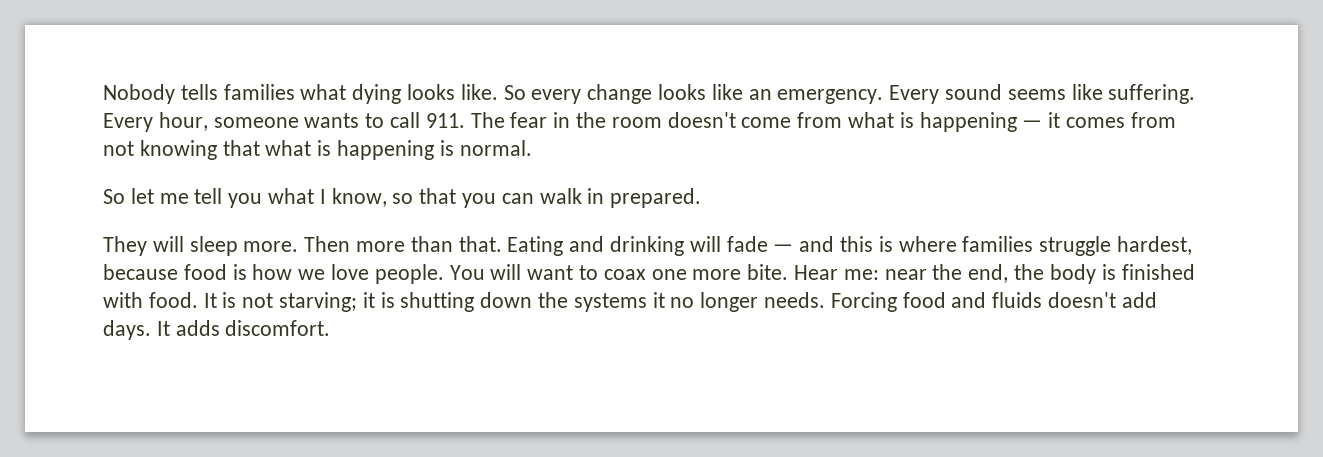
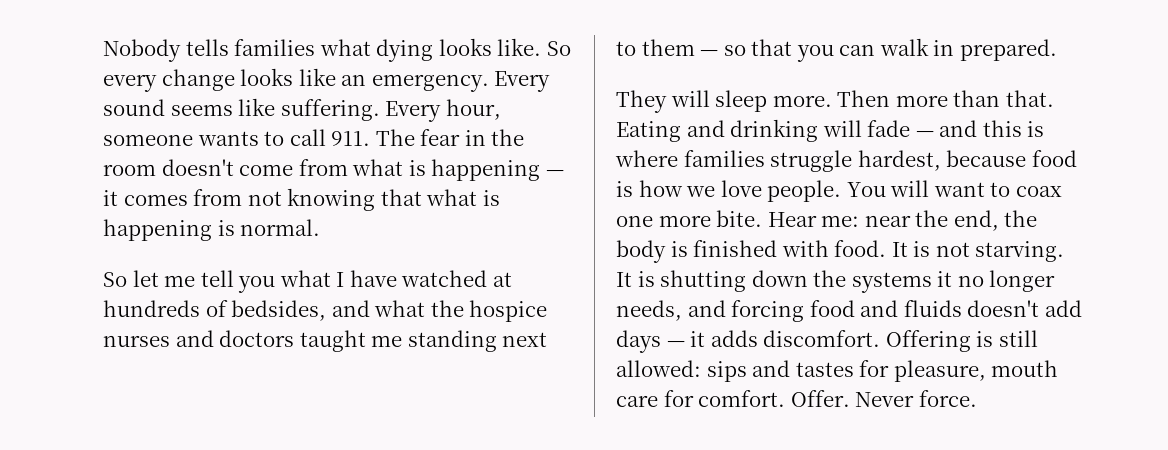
[331,188,387,207] know, -> [349,270,512,287] [103,300,548,322] [103,330,548,352] [616,39,719,56] have watched at hundreds of bedsides, and what the hospice nurses and doctors taught me standing next to them —
[279,292,375,312] starving; it -> [975,241,1065,262] [616,272,632,287] starving. It
[764,292,897,312] needs. Forcing -> [616,300,805,322] needs, and forcing
[103,320,331,340] days. It adds discomfort. -> [616,330,1038,353] [616,360,1059,382] [616,390,977,407] days — it adds discomfort. Offering is still allowed: sips and tastes for pleasure, mouth care for comfort. Offer. Never force.

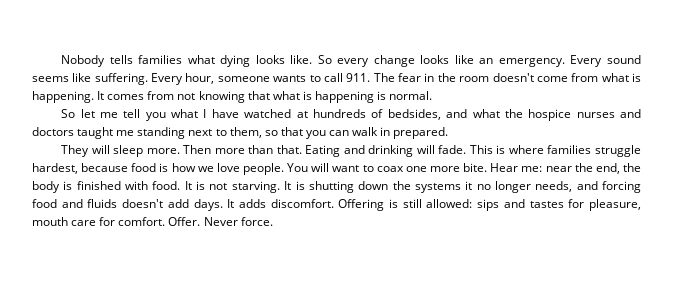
[431,159,564,181] [103,190,118,206] happening — it -> [32,91,105,103] happening. It
[641,39,719,56] them — -> [229,127,262,138] them,
[867,120,1022,137] fade — and this -> [438,145,493,154] fade. This
[616,330,706,353] days — it -> [193,199,235,211] days. It

